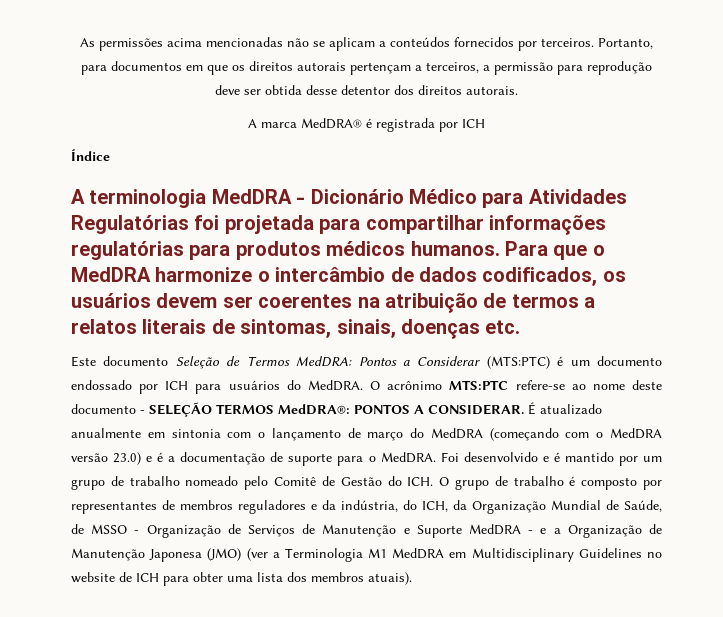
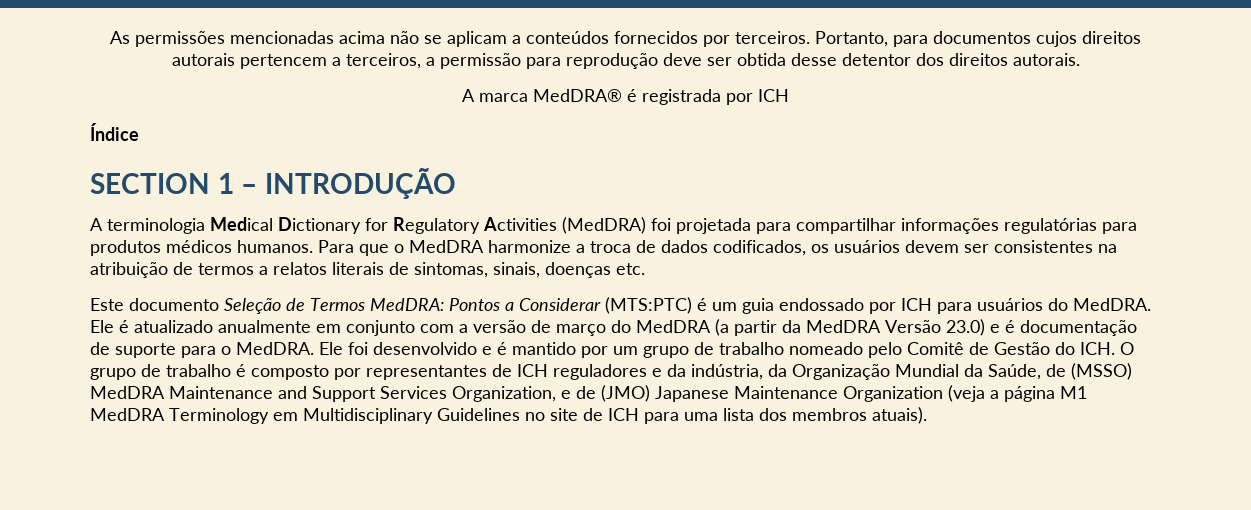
[167,37,283,47] acima mencionadas -> [230,31,385,44] mencionadas acima
[186,65,245,75] em que os -> [1036,31,1077,47] cujos
[350,62,411,75] pertençam -> [239,54,327,69] pertencem
[71,189,627,208] [71,215,189,234] A terminologia MedDRA - Dicionário Médico para Atividades Regulatórias -> [90,168,456,199] [90,217,646,234] SECTION 1 – INTRODUÇÃO // A terminologia Medical Dictionary for Regulatory Activities (MedDRA)
[257,267,386,282] o intercâmbio -> [576,241,631,253] a troca
[258,294,353,308] coerentes -> [994,240,1093,253] consistentes
[597,356,662,366] documento -> [742,298,774,314] guia
[370,380,662,390] [71,402,602,417] [71,428,662,441] [71,453,108,462] O acrônimo MTS:PTC refere-se ao nome deste documento - SELEÇÃO TERMOS MedDRA®: PONTOS A CONSIDERAR. É atualizado anualmente em sintonia com o lançamento de março do MedDRA (começando com o MedDRA versão -> [90,319,941,336] Ele é atualizado anualmente em conjunto com a versão de março do MedDRA (a partir da MedDRA Versão
[168,456,176,462] a -> (1015, 326) none
[440,452,459,462] Foi -> [319,342,368,355] Ele foi
[180,500,233,510] membros -> [517,364,548,377] ICH
[403,500,448,512] do ICH, -> (763, 372) none
[606,500,619,510] de -> [964,364,983,377] da
[91,524,662,538] [71,548,363,562] MSSO - Organização de Serviços de Manutenção e Suporte MedDRA - e a Organização de Manutenção Japonesa (JMO) (ver a Terminologia -> [1071,363,1132,380] [90,385,1055,402] (MSSO) MedDRA Maintenance and Support Services Organization, e de (JMO) Japanese Maintenance Organization (veja a página
(445, 553) none -> [169,408,269,424] Terminology
[71,572,115,583] website -> [550,408,578,421] site
[193,572,223,582] obter -> (679, 418) none

